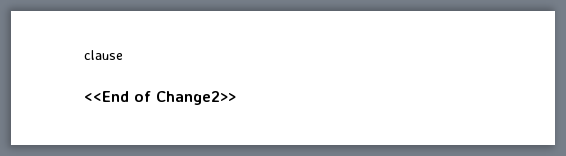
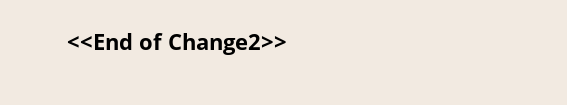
[84,50,123,60] clause // -> (67, 41) none

